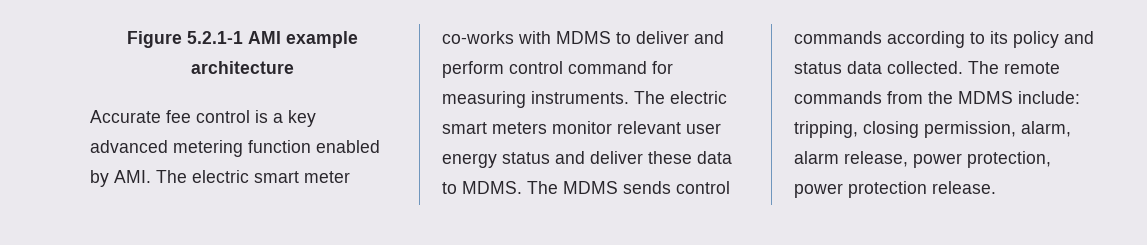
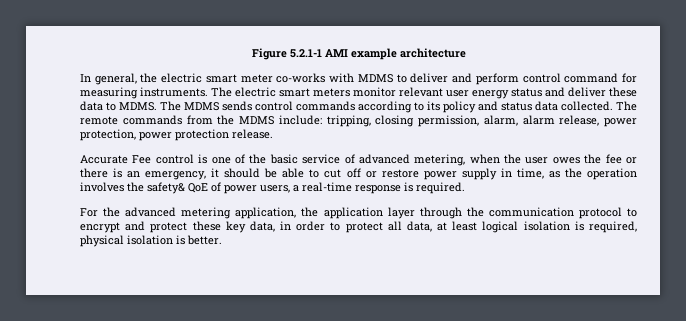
[90,110,316,127] [90,140,380,157] [90,170,187,187] Accurate fee control is a key advanced metering function enabled by AMI. The -> [80,73,158,85] In general, the
(996, 187) none -> [80,154,638,166] [80,168,637,180] [80,182,465,194] [80,207,637,219] [80,221,638,233] [80,235,222,247] // Accurate Fee control is one of the basic service of advanced metering, when the user owes the fee or there is an emergency, it should be able to cut off or restore power supply in time, as the operation involves the safety& QoE of power users, a real-time response is required. // For the advanced metering application, the application layer through the communication protocol to encrypt and protect these key data, in order to protect all data, at least logical isolation is required, physical isolation is better.

